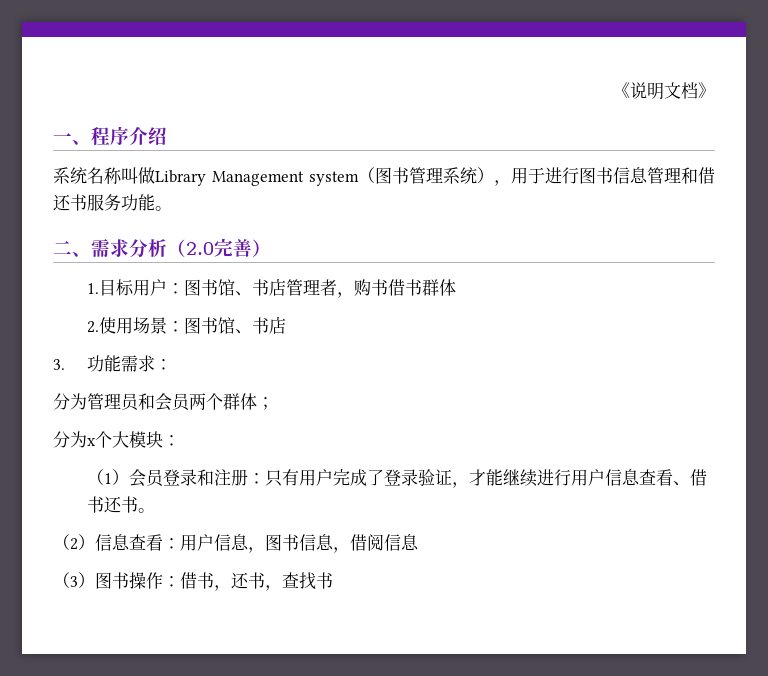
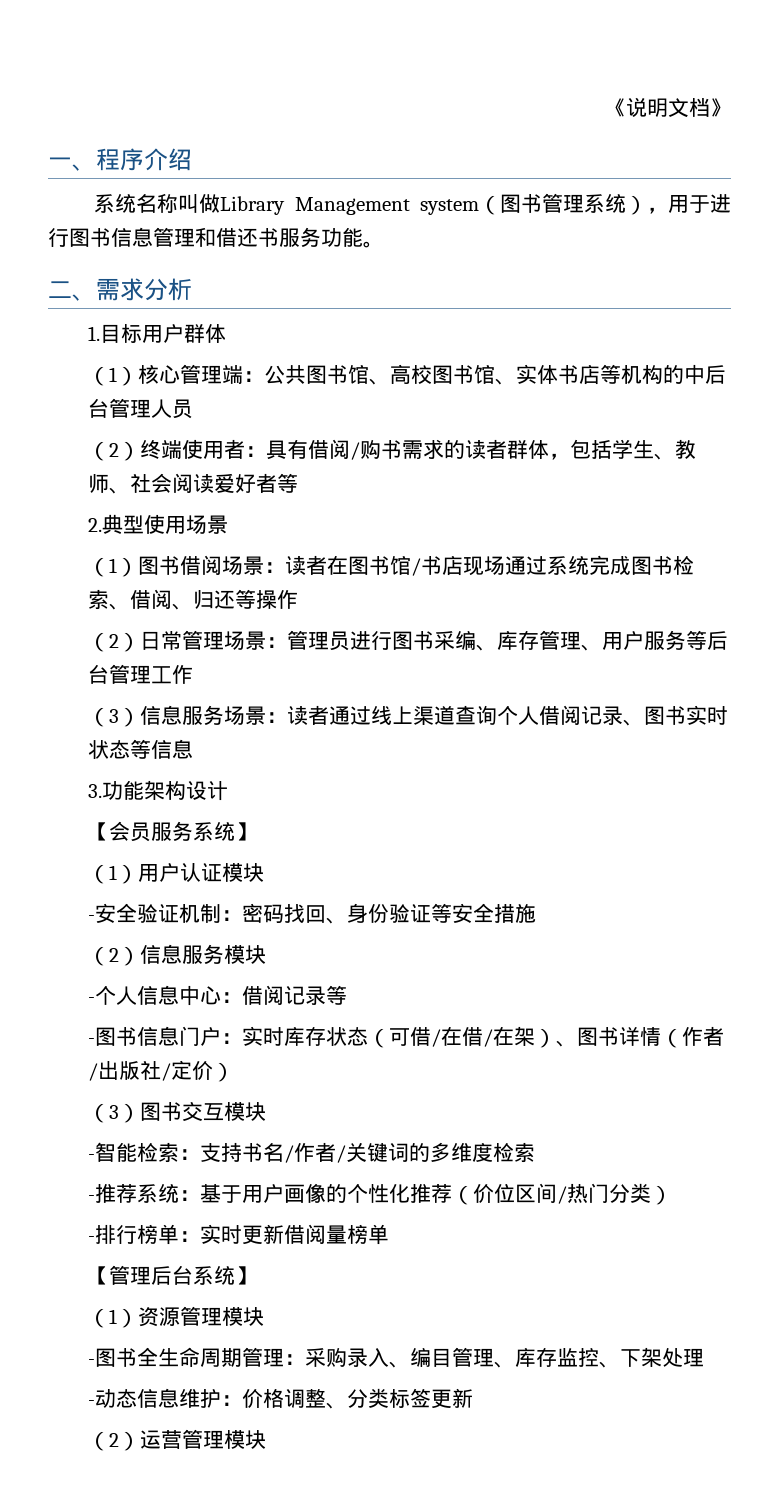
[167,238,271,257] （2.0完善） -> (192, 289) none
[166,279,456,298] ：图书馆、书店管理者，购书借书群体 -> [184,324,227,343] [88,364,727,386] [88,398,194,419] [88,439,697,461] [88,473,299,494] 群体 // （1）核心管理端：公共图书馆、高校图书馆、实体书店等机构的中后台管理人员 // （2）终端使用者：具有借阅/购书需求的读者群体，包括学生、教师、社会阅读爱好者等
(99, 327) none -> [102,514,145,534] 典型
[166,317,286,334] [53,355,172,372] [53,393,274,411] [53,431,180,448] [86,469,707,488] [86,496,155,513] [53,534,419,553] [53,572,333,591] ：图书馆、书店 // 3.功能需求： // 分为管理员和会员两个群体； // 分为x个大模块： // （1）会员登录和注册：只有用户完成了登录验证，才能继续进行用户信息查看、借书还书。 // （2）信息查看：用户信息，图书信息，借阅信息 // （3）图书操作：借书，还书，查找书 -> [88,555,695,577] [88,589,299,610] [88,630,729,652] [88,664,194,684] [88,705,729,727] [88,739,194,759] [88,780,229,801] [88,821,257,842] [88,863,265,884] [88,903,537,924] [88,944,267,966] [88,985,348,1006] [88,1026,725,1048] [88,1060,235,1082] [88,1101,267,1123] [88,1142,536,1163] [88,1183,673,1205] [88,1224,390,1245] [88,1265,257,1285] [88,1306,265,1328] [88,1347,705,1368] [88,1388,474,1409] [88,1429,267,1451] // （1）图书借阅场景：读者在图书馆/书店现场通过系统完成图书检索、借阅、归还等操作 // （2）日常管理场景：管理员进行图书采编、库存管理、用户服务等后台管理工作 // （3）信息服务场景：读者通过线上渠道查询个人借阅记录、图书实时状态等信息 // 3.功能架构设计 // 【会员服务系统】 // （1）用户认证模块 // -安全验证机制：密码找回、身份验证等安全措施 // （2）信息服务模块 // -个人信息中心：借阅记录等 // -图书信息门户：实时库存状态（可借/在借/在架）、图书详情（作者/出版社/定价） // （3）图书交互模块 // -智能检索：支持书名/作者/关键词的多维度检索 // -推荐系统：基于用户画像的个性化推荐（价位区间/热门分类） // -排行榜单：实时更新借阅量榜单 // 【管理后台系统】 // （1）资源管理模块 // -图书全生命周期管理：采购录入、编目管理、库存监控、下架处理 // -动态信息维护：价格调整、分类标签更新 // （2）运营管理模块

